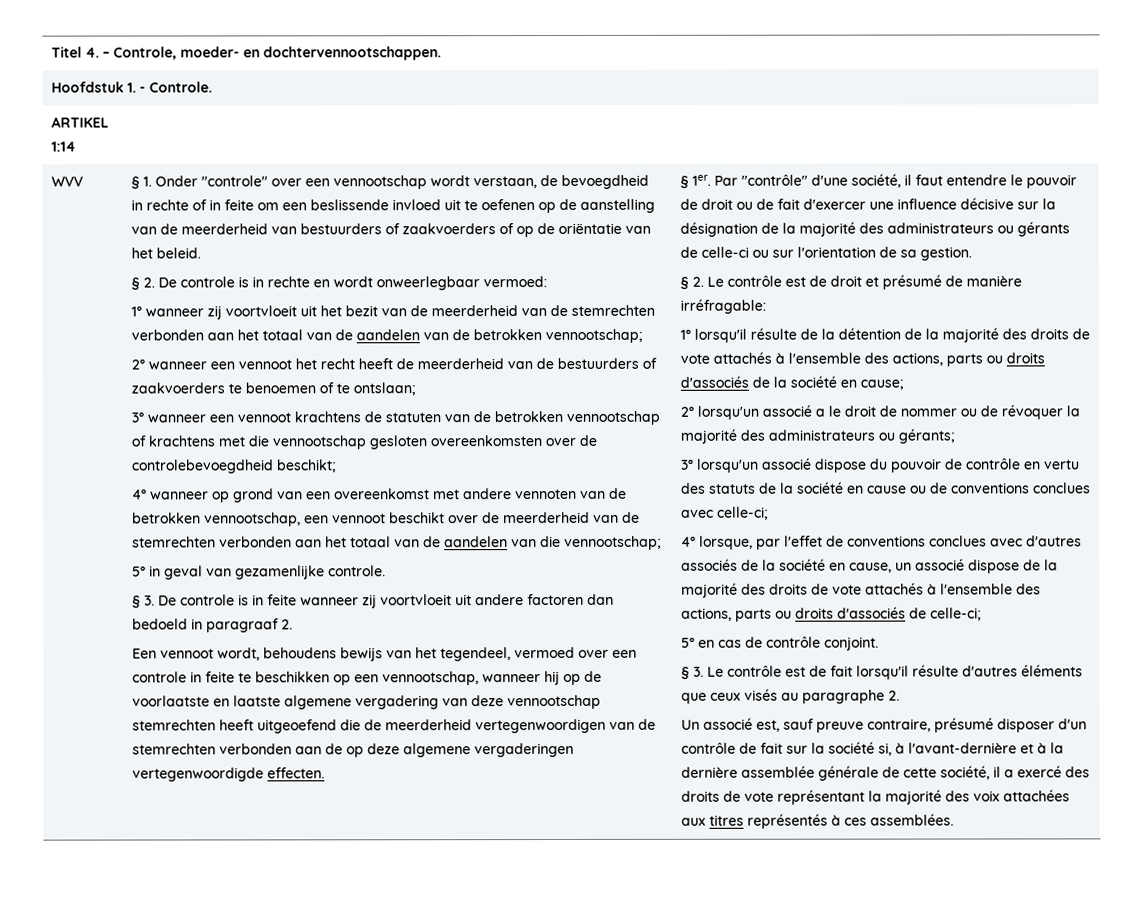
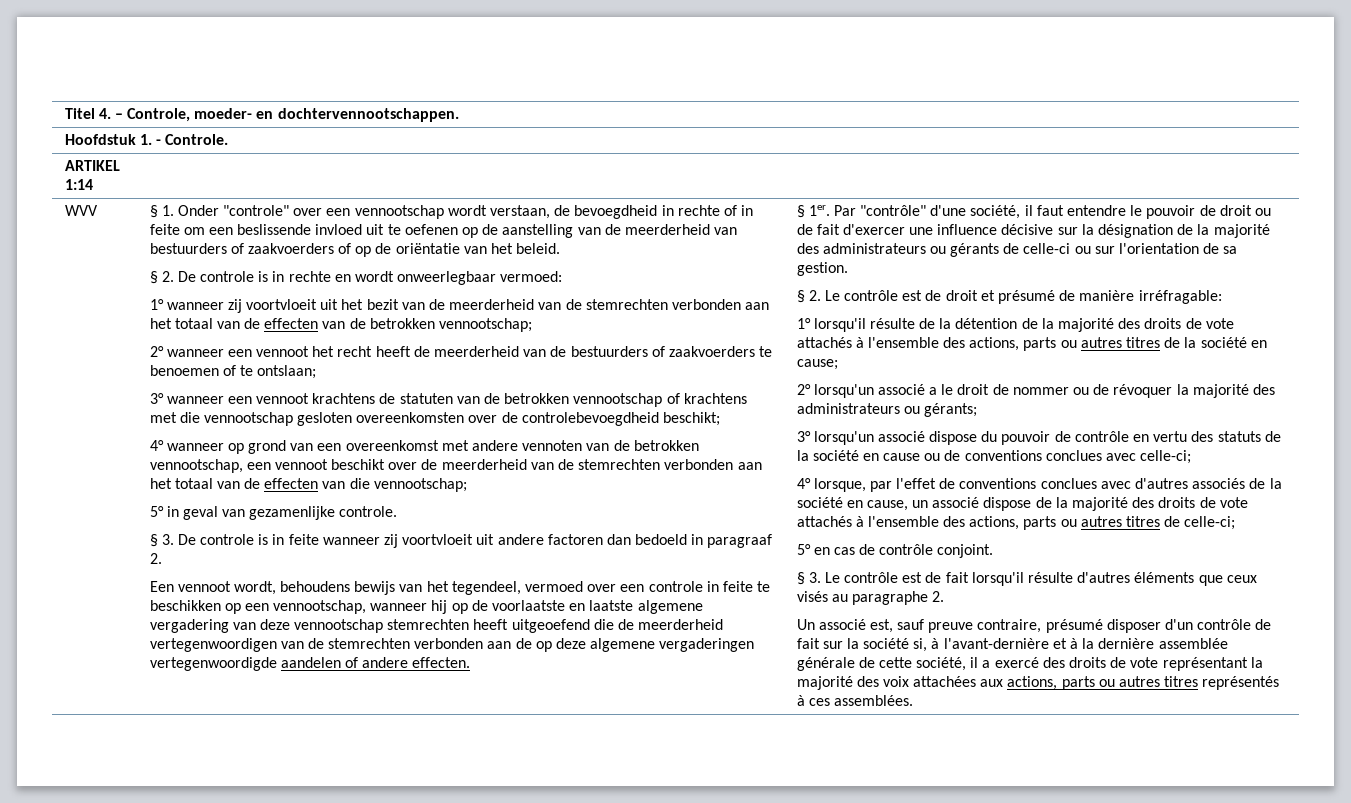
[356,329,421,341] aandelen -> [264,318,319,329] effecten
[444,536,509,548] aandelen -> [264,478,319,489] effecten
(265, 774) none -> [280,657,409,668] aandelen of andere
[1006,352,1046,364] [680,375,750,388] droits d'associés -> [1080,337,1160,348] autres titres
[795,606,907,619] droits d'associés -> [1080,516,1160,527] autres titres
(707, 821) none -> [1007,676,1160,690] actions, parts ou autres

